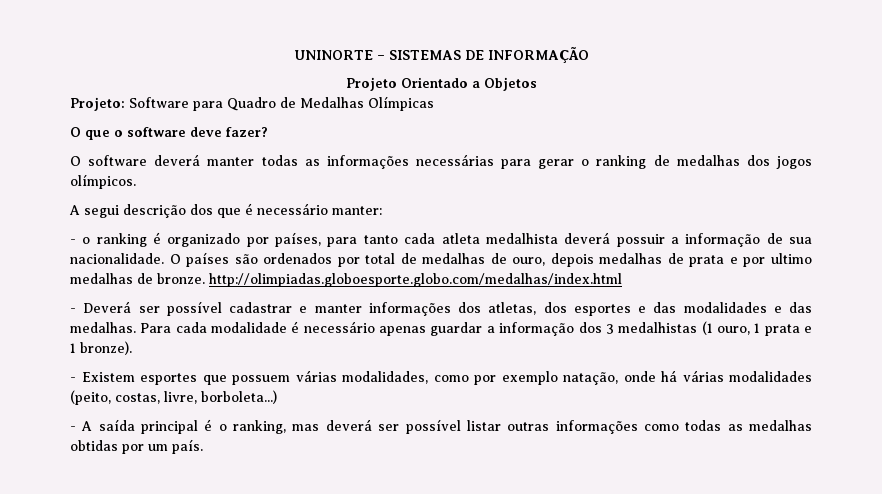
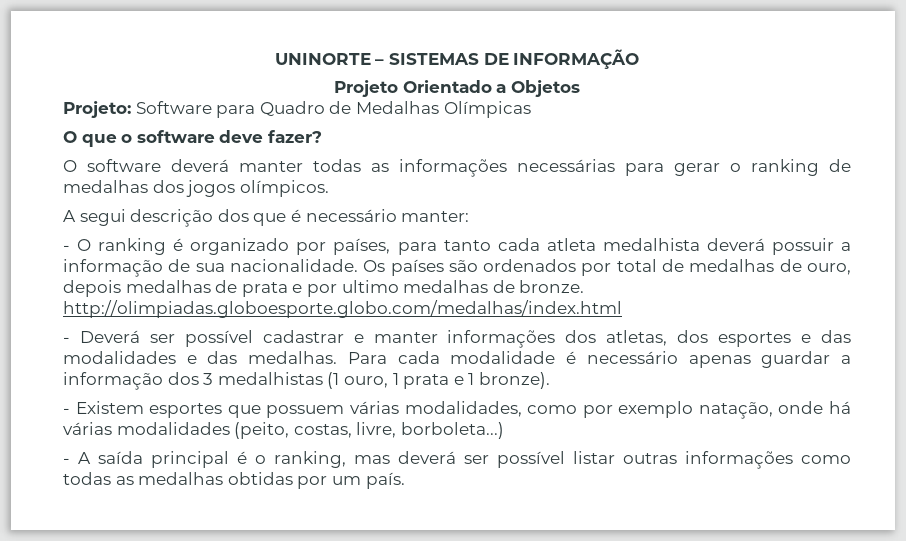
[82,237,91,244] o -> [77,239,92,251] O
[169,254,181,264] O -> [363,260,386,272] Os

